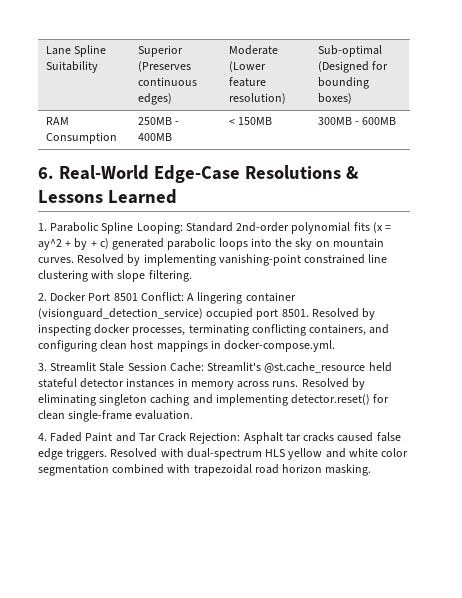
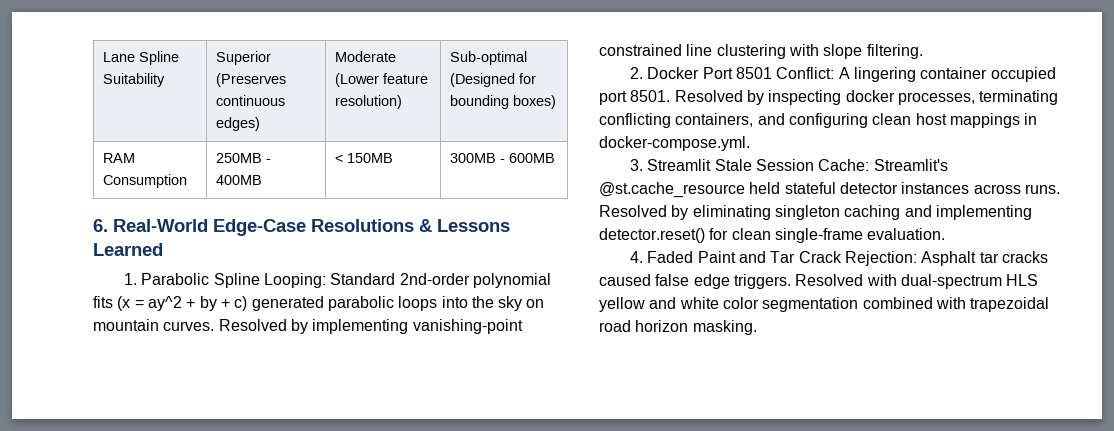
[38,308,203,320] (visionguard_detection_service) -> (988, 73) none
[177,378,234,390] in memory -> (970, 188) none

